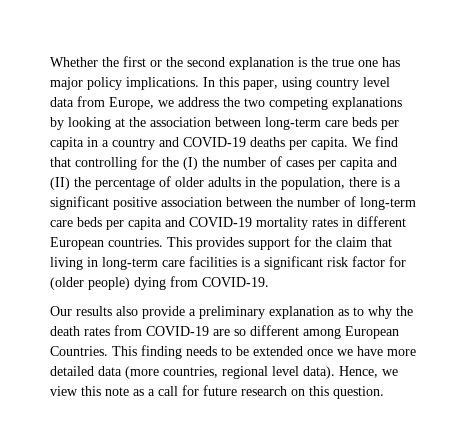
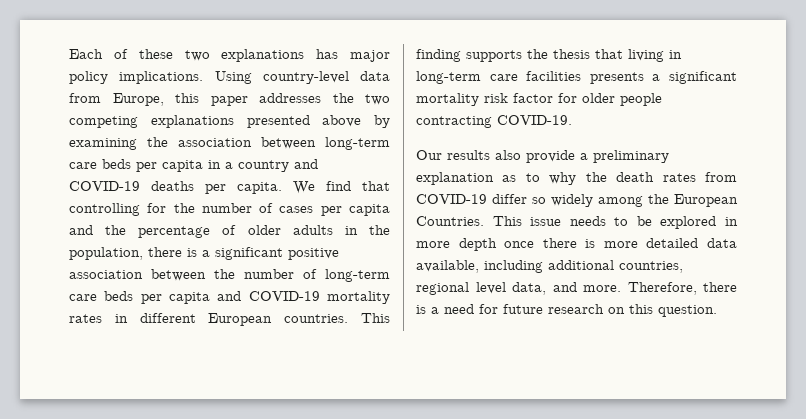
[50,56,400,70] [50,77,390,90] [50,96,402,110] [50,117,125,130] Whether the first or the second explanation is the true one has major policy implications. In this paper, using country level data from Europe, we address the two competing explanations by looking at -> [69,49,390,62] [69,71,390,84] [69,93,390,106] [69,115,390,128] [69,138,137,150] Each of these two explanations has major policy implications. Using country-level data from Europe, this paper addresses the two competing explanations presented above by examining
[183,157,219,170] (I) the -> (195, 208) none
[50,177,70,190] (II) -> (93, 230) none
[196,236,367,250] provides support for the claim -> [416,49,590,62] finding supports the thesis
[241,256,323,270] is a significant -> [589,71,737,84] [416,93,479,106] presents a significant mortality
[50,276,198,290] (older people) dying from -> [582,93,662,106] [416,116,492,128] older people contracting
[213,325,341,339] are so different among -> [492,194,669,207] differ so widely among the
[141,345,182,359] finding -> [530,217,562,226] issue
[253,346,416,356] [50,366,398,379] [50,386,178,396] extended once we have more detailed data (more countries, regional level data). Hence, we view this note as a call -> [660,216,738,229] [416,238,737,251] [416,260,683,273] [416,282,737,295] [416,304,474,314] explored in more depth once there is more detailed data available, including additional countries, regional level data, and more. Therefore, there is a need

